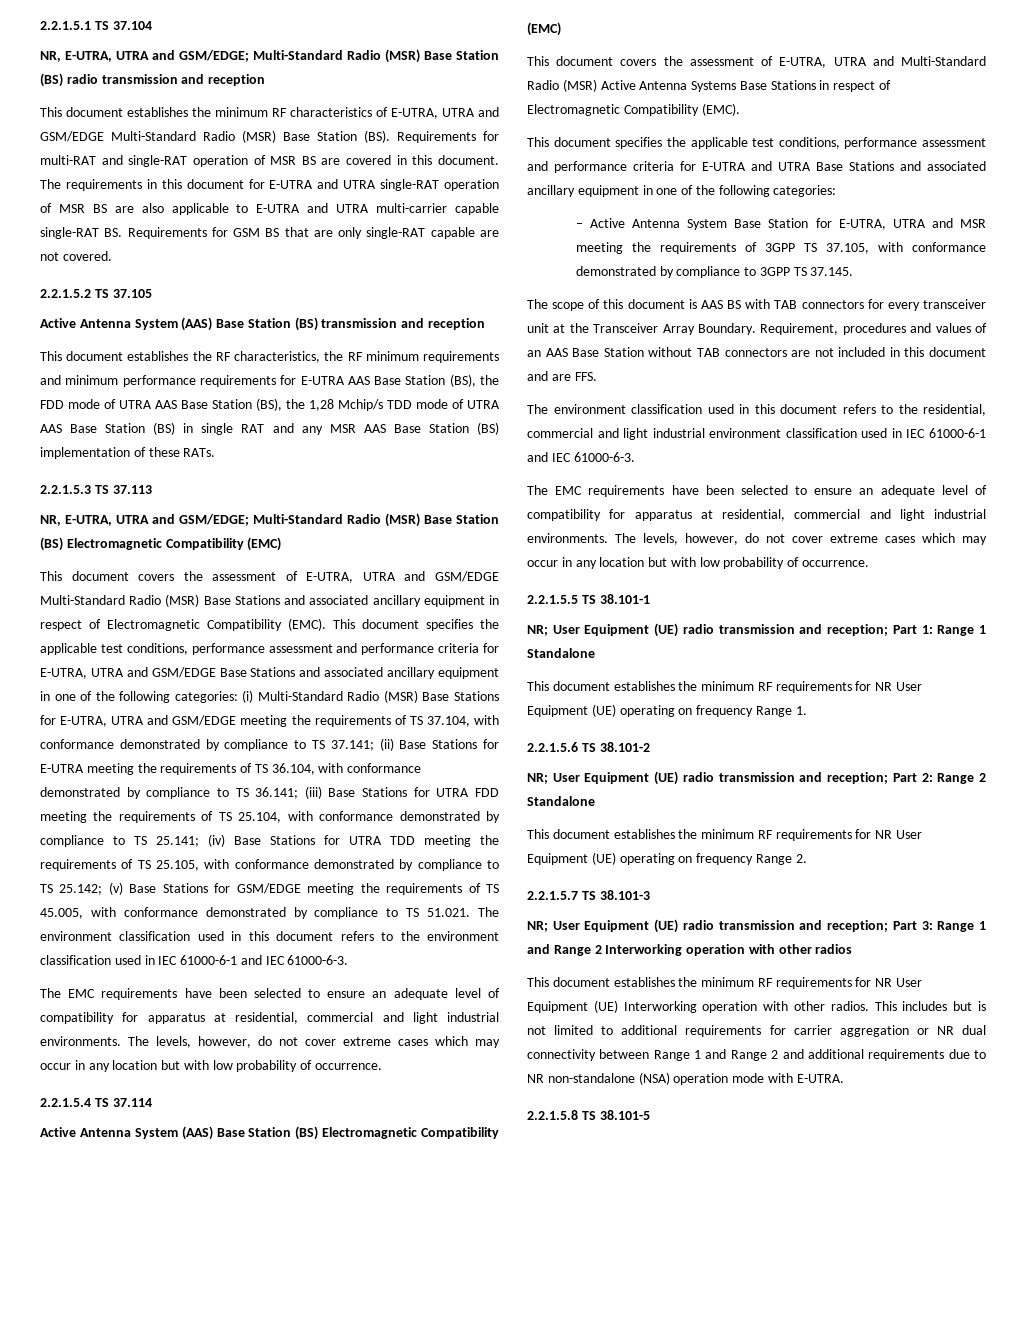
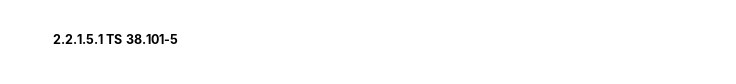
[112,21,152,30] [40,49,499,63] [40,73,266,87] [40,107,499,119] [40,130,499,143] [40,155,499,167] [40,179,499,191] [40,203,499,215] [40,227,499,239] [40,251,112,261] [40,289,152,298] [40,317,486,331] [40,351,500,363] [40,374,500,387] [40,398,500,411] [40,422,500,435] [40,447,216,459] [40,485,152,494] [40,513,499,527] [40,537,282,551] [40,571,499,583] [40,594,500,607] [40,618,499,631] [40,643,499,655] [40,667,500,679] [40,690,499,703] [40,715,499,727] [40,738,500,751] [40,763,422,775] [40,786,499,799] [40,811,501,823] [40,834,499,847] [40,859,499,871] [40,882,499,895] [40,907,500,919] [40,931,500,941] [40,955,349,965] [40,988,501,1000] [40,1012,499,1024] [40,1036,500,1048] [40,1060,383,1072] [40,1098,152,1107] [40,1126,499,1140] [527,22,561,36] [527,56,986,68] [527,79,892,92] [527,103,740,116] [527,137,986,149] [527,161,986,173] [527,185,837,197] [575,218,987,230] [575,242,986,254] [575,266,854,278] [527,299,986,311] [527,323,987,335] [527,347,986,357] [527,371,597,381] [527,404,986,416] [527,428,986,440] [527,452,635,462] [527,485,987,497] [527,509,986,521] [527,533,987,545] [527,557,870,569] [527,594,650,604] [527,623,987,637] [527,648,595,658] [527,681,923,693] [527,704,807,717] [527,742,650,752] [527,771,987,785] [527,796,595,806] [527,829,923,841] [527,852,807,865] [527,890,650,900] [527,919,987,933] [527,944,853,956] [527,977,923,989] [527,1000,987,1013] [527,1025,987,1037] [527,1049,986,1061] [527,1072,844,1085] [527,1110,596,1120] 37.104 // NR, E-UTRA, UTRA and GSM/EDGE; Multi-Standard Radio (MSR) Base Station (BS) radio transmission and reception // This document establishes the minimum RF characteristics of E-UTRA, UTRA and GSM/EDGE Multi-Standard Radio (MSR) Base Station (BS). Requirements for multi-RAT and single-RAT operation of MSR BS are covered in this document. The requirements in this document for E-UTRA and UTRA single-RAT operation of MSR BS are also applicable to E-UTRA and UTRA multi-carrier capable single-RAT BS. Requirements for GSM BS that are only single-RAT capable are not covered. // 2.2.1.5.2 TS 37.105 // Active Antenna System (AAS) Base Station (BS) transmission and reception // This document establishes the RF characteristics, the RF minimum requirements and minimum performance requirements for E-UTRA AAS Base Station (BS), the FDD mode of UTRA AAS Base Station (BS), the 1,28 Mchip/s TDD mode of UTRA AAS Base Station (BS) in single RAT and any MSR AAS Base Station (BS) implementation of these RATs. // 2.2.1.5.3 TS 37.113 // NR, E-UTRA, UTRA and GSM/EDGE; Multi-Standard Radio (MSR) Base Station (BS) Electromagnetic Compatibility (EMC) // This document covers the assessment of E-UTRA, UTRA and GSM/EDGE Multi-Standard Radio (MSR) Base Stations and associated ancillary equipment in respect of Electromagnetic Compatibility (EMC). This document specifies the applicable test conditions, performance assessment and performance criteria for E-UTRA, UTRA and GSM/EDGE Base Stations and associated ancillary equipment in one of the following categories: (i) Multi-Standard Radio (MSR) Base Stations for E-UTRA, UTRA and GSM/EDGE meeting the requirements of TS 37.104, with conformance demonstrated by compliance to TS 37.141; (ii) Base Stations for E-UTRA meeting the requirements of TS 36.104, with conformance demonstrated by compliance to TS 36.141; (iii) Base Stations for UTRA FDD meeting the requirements of TS 25.104, with conformance demonstrated by compliance to TS 25.141; (iv) Base Stations for UTRA TDD meeting the requirements of TS 25.105, with conformance demonstrated by compliance to TS 25.142; (v) Base Stations for GSM/EDGE meeting the requirements of TS 45.005, with conformance demonstrated by compliance to TS 51.021. The environment classification used in this document refers to the environment classification used in IEC 61000-6-1 and IEC 61000-6-3. // The EMC requirements have been selected to ensure an adequate level of compatibility for apparatus at residential, commercial and light industrial environments. The levels, however, do not cover extreme cases which may occur in any location but with low probability of occurrence. // 2.2.1.5.4 TS 37.114 // Active Antenna System (AAS) Base Station (BS) Electromagnetic Compatibility (EMC) // This document covers the assessment of E-UTRA, UTRA and Multi-Standard Radio (MSR) Active Antenna Systems Base Stations in respect of Electromagnetic Compatibility (EMC). // This document specifies the applicable test conditions, performance assessment and performance criteria for E-UTRA and UTRA Base Stations and associated ancillary equipment in one of the following categories: // – Active Antenna System Base Station for E-UTRA, UTRA and MSR meeting the requirements of 3GPP TS 37.105, with conformance demonstrated by compliance to 3GPP TS 37.145. // The scope of this document is AAS BS with TAB connectors for every transceiver unit at the Transceiver Array Boundary. Requirement, procedures and values of an AAS Base Station without TAB connectors are not included in this document and are FFS. // The environment classification used in this document refers to the residential, commercial and light industrial environment classification used in IEC 61000-6-1 and IEC 61000-6-3. // The EMC requirements have been selected to ensure an adequate level of compatibility for apparatus at residential, commercial and light industrial environments. The levels, however, do not cover extreme cases which may occur in any location but with low probability of occurrence. // 2.2.1.5.5 TS 38.101-1 // NR; User Equipment (UE) radio transmission and reception; Part 1: Range 1 Standalone // This document establishes the minimum RF requirements for NR User Equipment (UE) operating on frequency Range 1. // 2.2.1.5.6 TS 38.101-2 // NR; User Equipment (UE) radio transmission and reception; Part 2: Range 2 Standalone // This document establishes the minimum RF requirements for NR User Equipment (UE) operating on frequency Range 2. // 2.2.1.5.7 TS 38.101-3 // NR; User Equipment (UE) radio transmission and reception; Part 3: Range 1 and Range 2 Interworking operation with other radios // This document establishes the minimum RF requirements for NR User Equipment (UE) Interworking operation with other radios. This includes but is not limited to additional requirements for carrier aggregation or NR dual connectivity between Range 1 and Range 2 and additional requirements due to NR non-standalone (NSA) operation mode with E-UTRA. // 2.2.1.5.8 TS -> (123, 39) none

